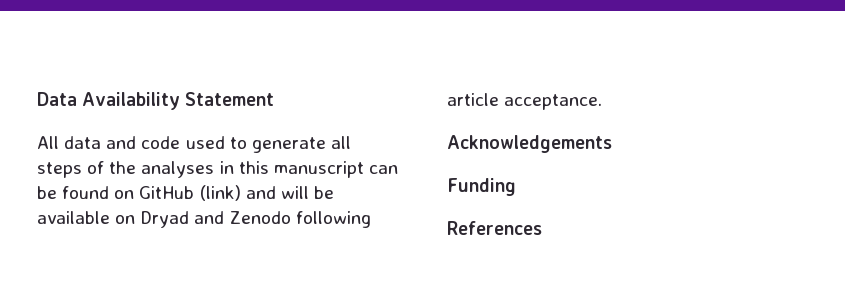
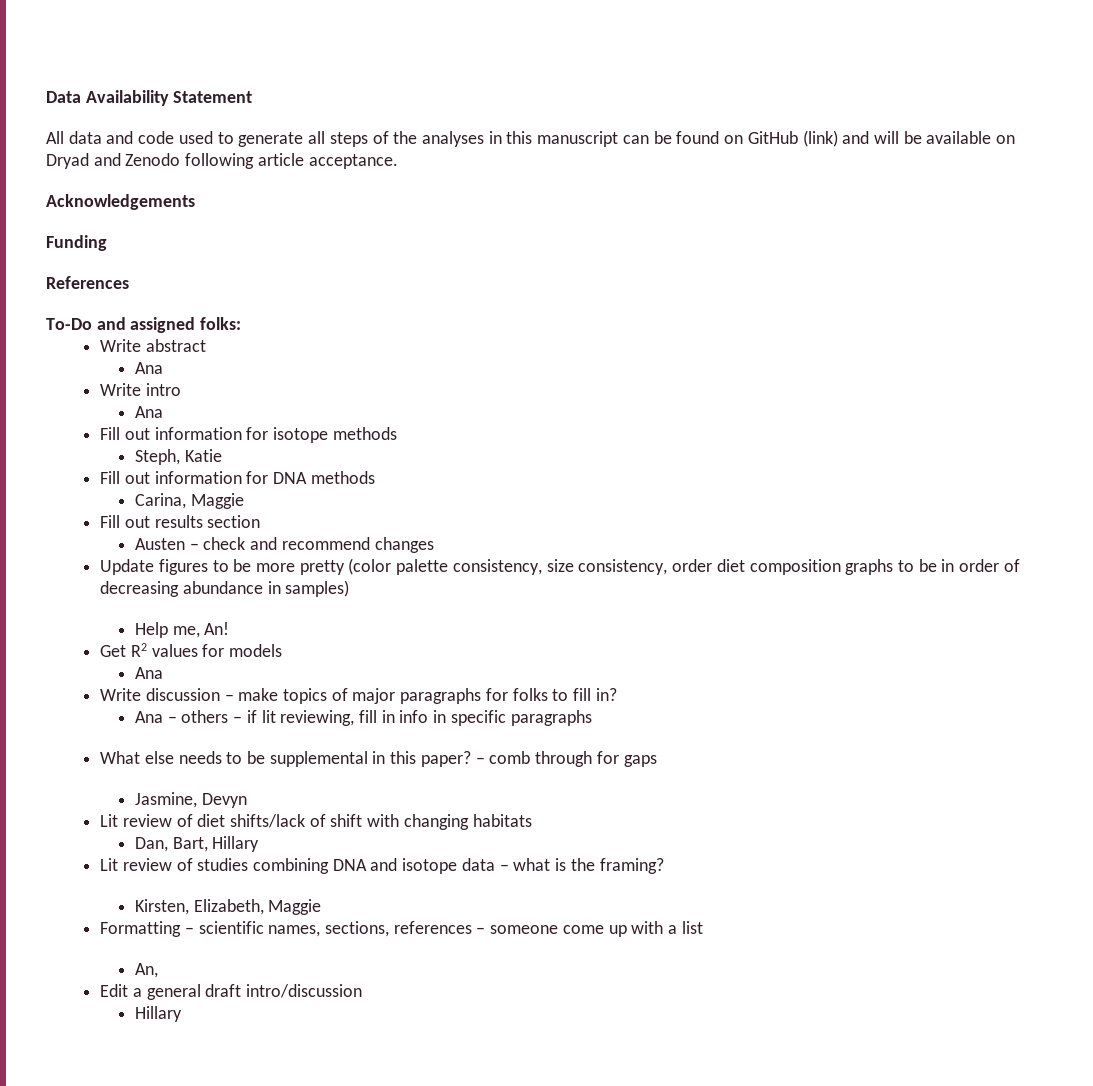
(542, 228) none -> [46,317,242,333] [100,339,206,352] [134,362,163,374] [100,383,181,396] [134,406,163,418] [100,427,397,443] [134,449,222,465] [100,471,375,484] [134,493,244,509] [100,515,261,528] [134,537,434,553] [100,558,1020,575] [100,580,350,597] [134,622,230,638] [100,643,282,657] [134,667,163,679] [100,688,617,704] [134,710,592,726] [100,751,657,767] [134,792,247,808] [100,814,532,830] [134,836,260,852] [100,858,664,874] [134,899,322,915] [100,921,703,937] [134,963,158,978] [100,984,362,1000] [134,1006,182,1022] // To-Do and assigned folks: // Write abstract // Ana // Write intro // Ana // Fill out information for isotope methods // Steph, Katie // Fill out information for DNA methods // Carina, Maggie // Fill out results section // Austen – check and recommend changes // Update figures to be more pretty (color palette consistency, size consistency, order diet composition graphs to be in order of decreasing abundance in samples) // Help me, An! // Get R2 values for models // Ana // Write discussion – make topics of major paragraphs for folks to fill in? // Ana – others – if lit reviewing, fill in info in specific paragraphs // What else needs to be supplemental in this paper? – comb through for gaps // Jasmine, Devyn // Lit review of diet shifts/lack of shift with changing habitats // Dan, Bart, Hillary // Lit review of studies combining DNA and isotope data – what is the framing? // Kirsten, Elizabeth, Maggie // Formatting – scientific names, sections, references – someone come up with a list // An, // Edit a general draft intro/discussion // Hillary

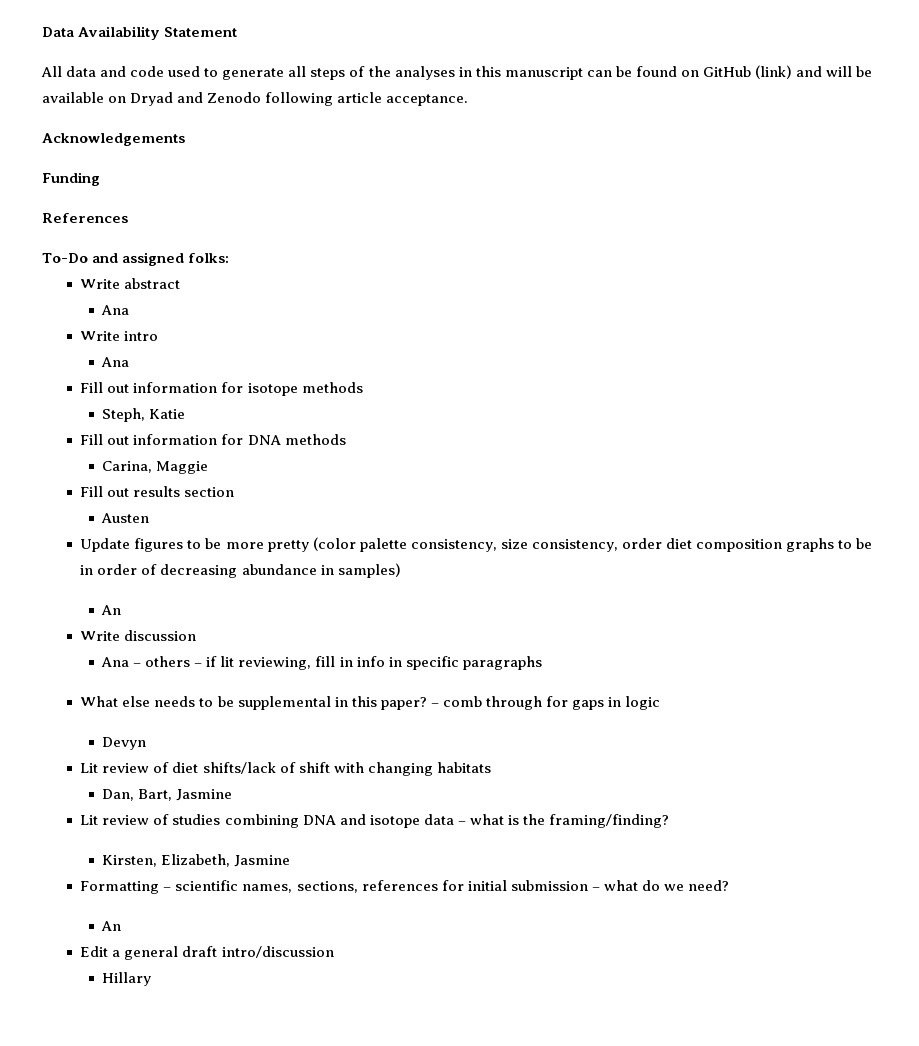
[189,537,434,553] – check and recommend changes -> (150, 518) none
[134,622,230,638] [100,643,282,657] [134,667,163,679] [100,688,617,704] Help me, An! // Get R2 values for models // Ana // Write discussion – make topics of major paragraphs for folks to fill in? -> [101,605,122,615] [80,630,197,641] An // Write discussion
[134,792,197,808] // Jasmine, -> [608,696,661,710] in logic //
[212,836,260,852] Hillary -> [176,789,233,801] Jasmine
[599,858,664,874] framing? -> [548,814,669,828] framing/finding?
[268,899,322,915] Maggie -> [234,855,291,867] Jasmine
[476,921,703,937] [134,963,158,978] – someone come up with a list // An, -> [441,880,729,891] [101,921,122,931] for initial submission – what do we need? // An

